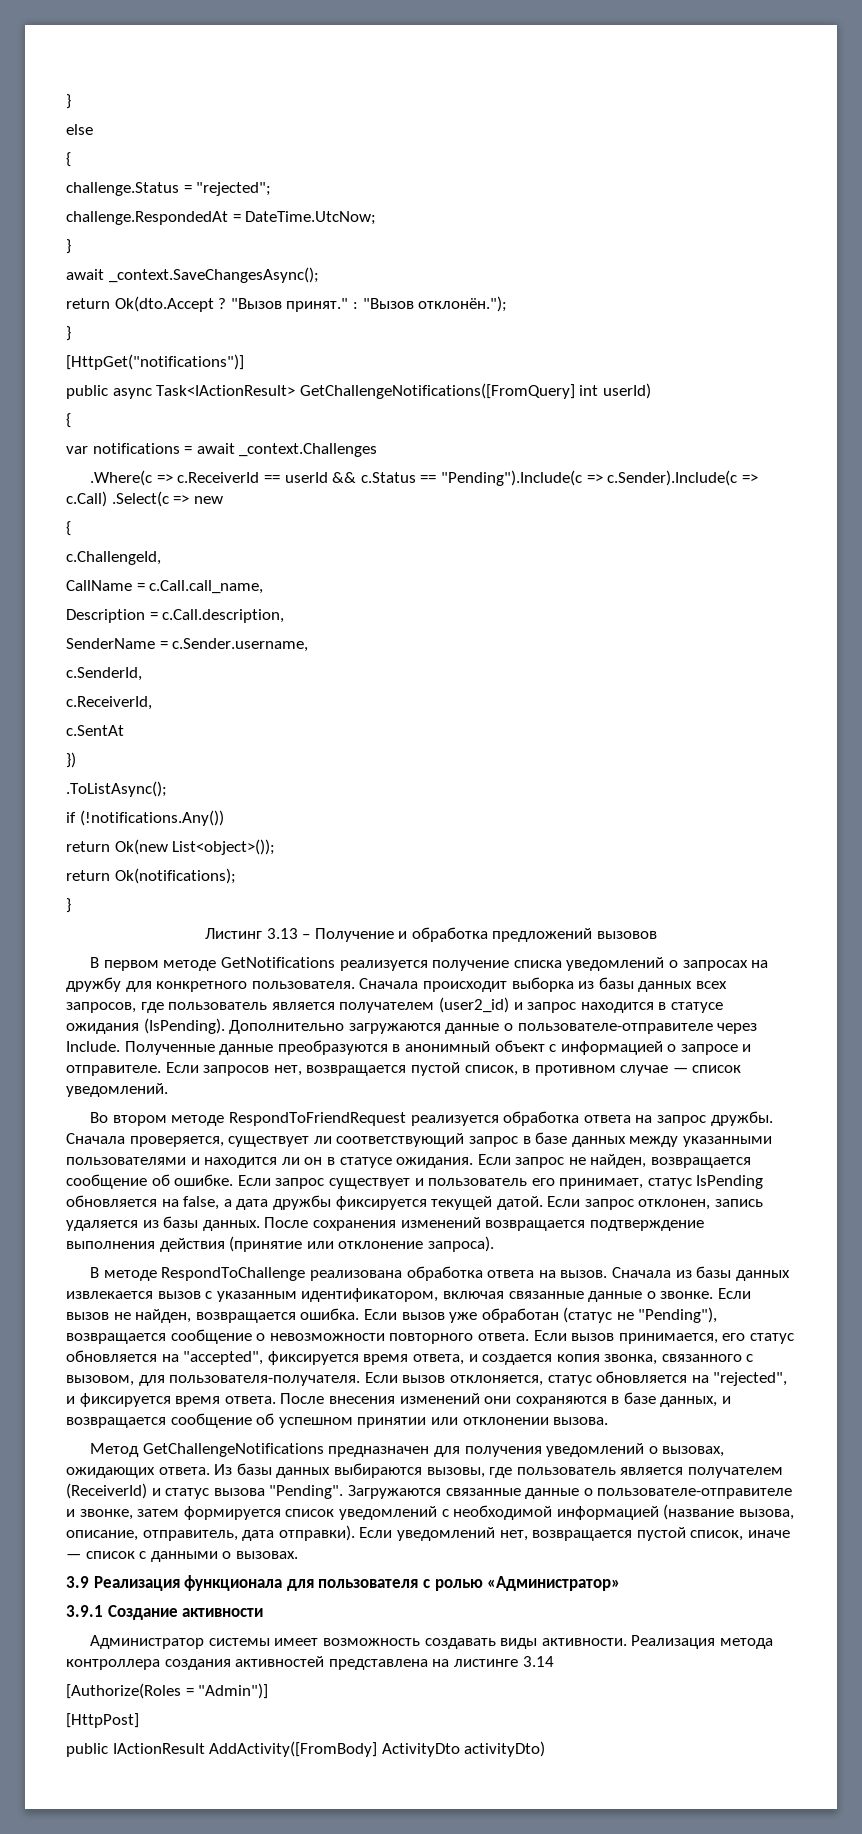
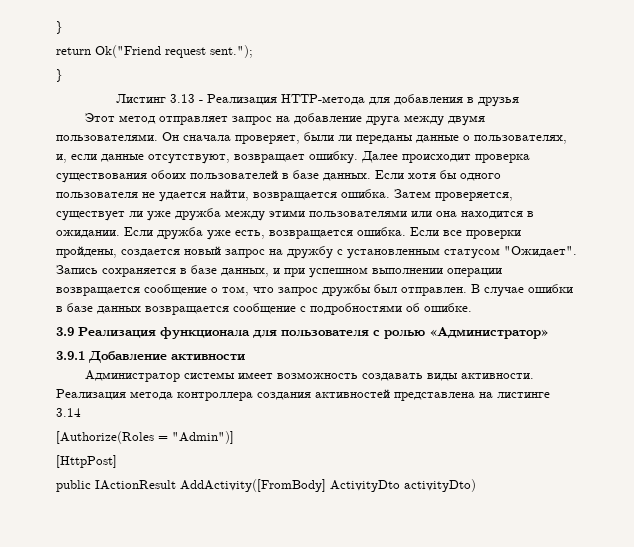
[66,94,71,109] [66,124,93,135] [66,152,71,167] [66,182,272,196] [66,211,377,225] [66,239,71,254] [66,267,319,283] [66,296,508,312] [66,326,71,341] [66,354,244,370] [66,383,651,399] [66,413,71,428] [66,443,378,457] [90,470,758,486] [66,491,223,507] [66,521,71,536] [66,551,161,565] [66,580,264,594] [66,609,285,623] [66,638,309,652] [66,667,142,681] [66,696,152,710] [66,725,124,736] [66,752,76,768] [66,781,167,797] [66,810,224,826] [66,839,276,855] [66,868,236,884] [66,898,71,913] [204,927,658,942] [90,957,769,971] [66,977,727,992] [66,997,723,1013] [66,1018,758,1034] [66,1040,752,1055] [66,1062,742,1076] [66,1083,168,1097] [90,1111,773,1126] [66,1132,772,1147] [66,1154,752,1168] [66,1174,764,1189] [66,1195,764,1210] [66,1216,704,1231] [66,1236,494,1252] [90,1266,790,1281] [66,1288,751,1302] [66,1307,718,1323] [66,1329,794,1344] [66,1350,754,1365] [66,1371,788,1386] [66,1392,732,1407] [66,1413,609,1428] [90,1443,725,1457] [66,1463,783,1478] [66,1483,793,1499] [66,1504,794,1520] [66,1525,790,1541] [66,1551,298,1562] } // else // { // challenge.Status = "rejected"; // challenge.RespondedAt = DateTime.UtcNow; // } // await _context.SaveChangesAsync(); // return Ok(dto.Accept ? "Вызов принят." : "Вызов отклонён."); // } // [HttpGet("notifications")] // public async Task<IActionResult> GetChallengeNotifications([FromQuery] int userId) // { // var notifications = await _context.Challenges // .Where(c => c.ReceiverId == userId && c.Status == "Pending").Include(c => c.Sender).Include(c => c.Call) .Select(c => new // { // c.ChallengeId, // CallName = c.Call.call_name, // Description = c.Call.description, // SenderName = c.Sender.username, // c.SenderId, // c.ReceiverId, // c.SentAt // }) // .ToListAsync(); // if (!notifications.Any()) // return Ok(new List<object>()); // return Ok(notifications); // } // Листинг 3.13 – Получение и обработка предложений вызовов // В первом методе GetNotifications реализуется получение списка уведомлений о запросах на дружбу для конкретного пользователя. Сначала происходит выборка из базы данных всех запросов, где пользователь является получателем (user2_id) и запрос находится в статусе ожидания (IsPending). Дополнительно загружаются данные о пользователе-отправителе через Include. Полученные данные преобразуются в анонимный объект с информацией о запросе и отправителе. Если запросов нет, возвращается пустой список, в противном случае — список уведомлений. // Во втором методе RespondToFriendRequest реализуется обработка ответа на запрос дружбы. Сначала проверяется, существует ли соответствующий запрос в базе данных между указанными пользователями и находится ли он в статусе ожидания. Если запрос не найден, возвращается сообщение об ошибке. Если запрос существует и пользователь его принимает, статус IsPending обновляется на false, а дата дружбы фиксируется текущей датой. Если запрос отклонен, запись удаляется из базы данных. После сохранения изменений возвращается подтверждение выполнения действия (принятие или отклонение запроса). // В методе RespondToChallenge реализована обработка ответа на вызов. Сначала из базы данных извлекается вызов с указанным идентификатором, включая связанные данные о звонке. Если вызов не найден, возвращается ошибка. Если вызов уже обработан (статус не "Pending"), возвращается сообщение о невозможности повторного ответа. Если вызов принимается, его статус обновляется на "accepted", фиксируется время ответа, и создается копия звонка, связанного с вызовом, для пользователя-получателя. Если вызов отклоняется, статус обновляется на "rejected", и фиксируется время ответа. После внесения изменений они сохраняются в базе данных, и возвращается сообщение об успешном принятии или отклонении вызова. // Метод GetChallengeNotifications предназначен для получения уведомлений о вызовах, ожидающих ответа. Из базы данных выбираются вызовы, где пользователь является получателем (ReceiverId) и статус вызова "Pending". Загружаются связанные данные о пользователе-отправителе и звонке, затем формируется список уведомлений с необходимой информацией (название вызова, описание, отправитель, дата отправки). Если уведомлений нет, возвращается пустой список, иначе — список с данными о вызовах. -> [56,21,63,34] [56,45,253,58] [56,69,63,82] [115,94,519,107] [85,113,486,126] [56,132,567,144] [56,151,530,164] [56,170,501,183] [56,189,513,202] [56,208,534,221] [56,227,521,240] [56,246,577,259] [56,265,502,278] [56,284,573,297] [56,303,472,315] } // return Ok("Friend request sent."); // } // Листинг 3.13 - Реализация HTTP-метода для добавления в друзья // Этот метод отправляет запрос на добавление друга между двумя пользователями. Он сначала проверяет, были ли переданы данные о пользователях, и, если данные отсутствуют, возвращает ошибку. Далее происходит проверка существования обоих пользователей в базе данных. Если хотя бы одного пользователя не удается найти, возвращается ошибка. Затем проверяется, существует ли уже дружба между этими пользователями или она находится в ожидании. Если дружба уже есть, возвращается ошибка. Если все проверки пройдены, создается новый запрос на дружбу с установленным статусом "Ожидает". Запись сохраняется в базе данных, и при успешном выполнении операции возвращается сообщение о том, что запрос дружбы был отправлен. В случае ошибки в базе данных возвращается сообщение с подробностями об ошибке.
[107,1605,178,1620] Создание -> [88,351,167,363] Добавление

